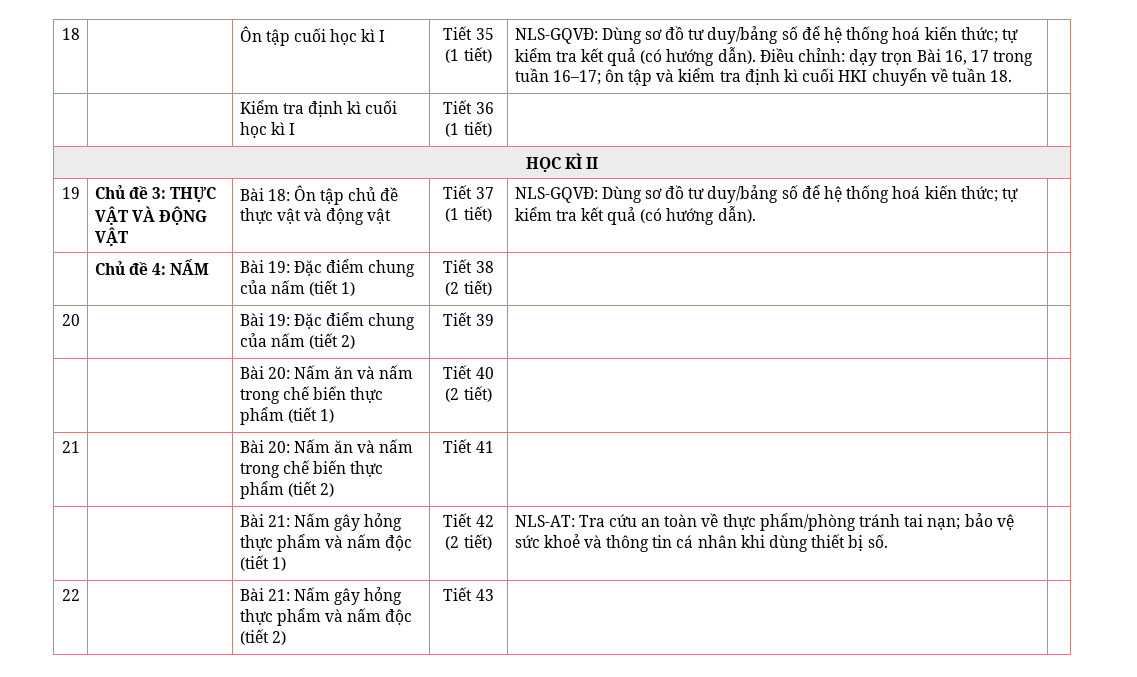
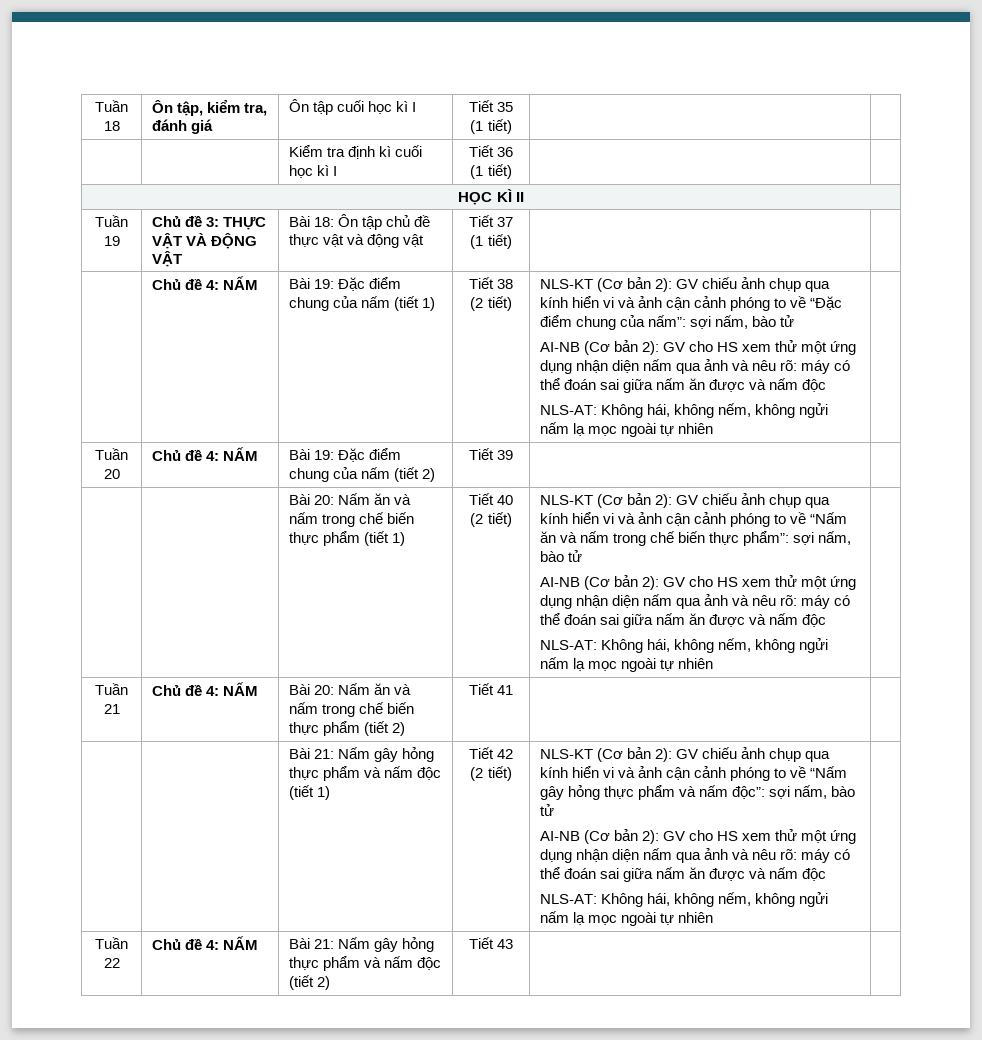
(61, 34) none -> [95,100,128,112] Tuần
(80, 34) none -> [151,99,267,116] [151,119,213,134] Ôn tập, kiểm tra, đánh giá
[514,26,1018,44] [514,47,1034,66] [514,68,1013,86] NLS-GQVĐ: Dùng sơ đồ tư duy/bảng số để hệ thống hoá kiến thức; tự kiểm tra kết quả (có hướng dẫn). Điều chỉnh: dạy trọn Bài 16, 17 trong tuần 16–17; ôn tập và kiểm tra định kì cuối HKI chuyển về tuần 18. -> (512, 126) none
(599, 163) none -> [95,215,128,227] Tuần
[514,185,1018,203] [514,206,756,225] NLS-GQVĐ: Dùng sơ đồ tư duy/bảng số để hệ thống hoá kiến thức; tự kiểm tra kết quả (có hướng dẫn). -> (512, 241) none
[61,314,80,326] | // 20 | -> [539,277,830,292] [539,296,843,311] [539,315,794,330] [539,340,857,355] [539,359,851,374] [539,378,826,393] [539,403,828,418] [539,422,713,437] [95,448,128,460] [103,469,120,479] [151,447,258,461] NLS-KT (Cơ bản 2): GV chiếu ảnh chụp qua kính hiển vi và ảnh cận cảnh phóng to về “Đặc điểm chung của nấm”: sợi nấm, bào tử // AI-NB (Cơ bản 2): GV cho HS xem thử một ứng dụng nhận diện nấm qua ảnh và nêu rõ: máy có thể đoán sai giữa nấm ăn được và nấm độc // NLS-AT: Không hái, không nếm, không ngửi nấm lạ mọc ngoài tự nhiên | // Tuần 20 | Chủ đề 4: NẤM
[61,441,80,453] | // 21 | -> [539,493,830,508] [539,512,848,527] [539,531,851,546] [539,550,582,562] [539,575,857,590] [539,594,851,609] [539,613,826,628] [539,638,828,653] [539,657,713,672] [95,683,128,695] [103,704,120,714] [151,682,258,696] NLS-KT (Cơ bản 2): GV chiếu ảnh chụp qua kính hiển vi và ảnh cận cảnh phóng to về “Nấm ăn và nấm trong chế biến thực phẩm”: sợi nấm, bào tử // AI-NB (Cơ bản 2): GV cho HS xem thử một ứng dụng nhận diện nấm qua ảnh và nêu rõ: máy có thể đoán sai giữa nấm ăn được và nấm độc // NLS-AT: Không hái, không nếm, không ngửi nấm lạ mọc ngoài tự nhiên | // Tuần 21 | Chủ đề 4: NẤM
[514,513,1014,531] [514,534,888,552] [61,589,80,601] NLS-AT: Tra cứu an toàn về thực phẩm/phòng tránh tai nạn; bảo vệ sức khoẻ và thông tin cá nhân khi dùng thiết bị số. | // 22 | -> [539,747,830,762] [539,766,848,781] [539,785,855,800] [539,804,554,816] [539,829,857,844] [539,848,851,863] [539,867,826,882] [539,892,828,907] [539,911,713,926] [95,937,128,949] [103,958,120,968] [151,936,258,950] NLS-KT (Cơ bản 2): GV chiếu ảnh chụp qua kính hiển vi và ảnh cận cảnh phóng to về “Nấm gây hỏng thực phẩm và nấm độc”: sợi nấm, bào tử // AI-NB (Cơ bản 2): GV cho HS xem thử một ứng dụng nhận diện nấm qua ảnh và nêu rõ: máy có thể đoán sai giữa nấm ăn được và nấm độc // NLS-AT: Không hái, không nếm, không ngửi nấm lạ mọc ngoài tự nhiên | // Tuần 22 | Chủ đề 4: NẤM

